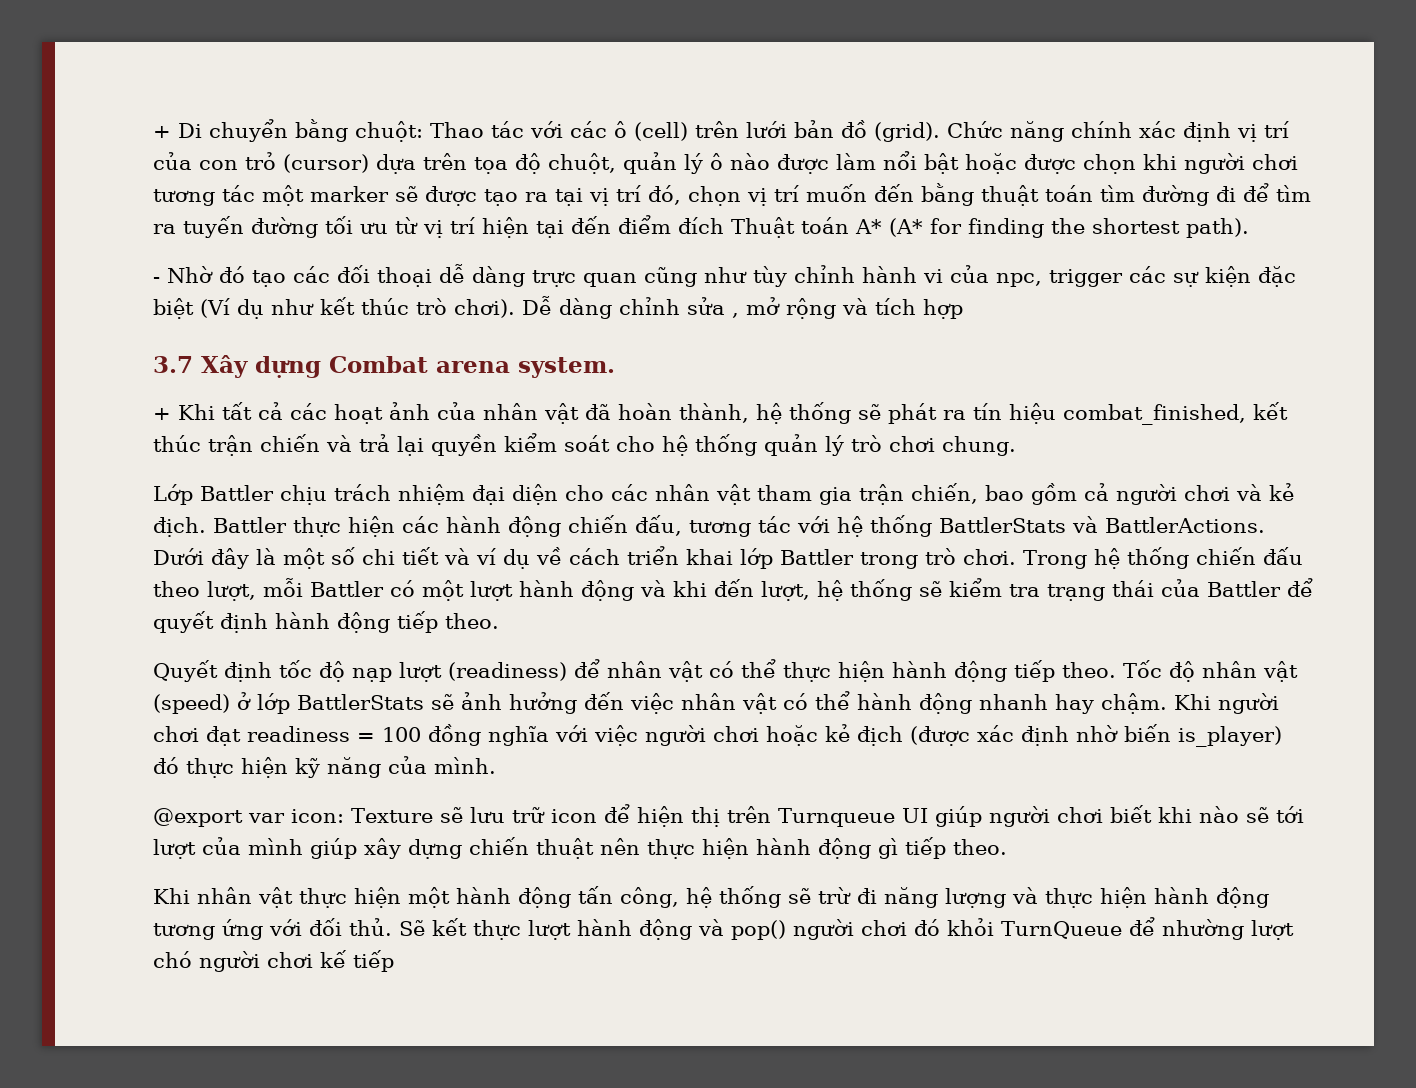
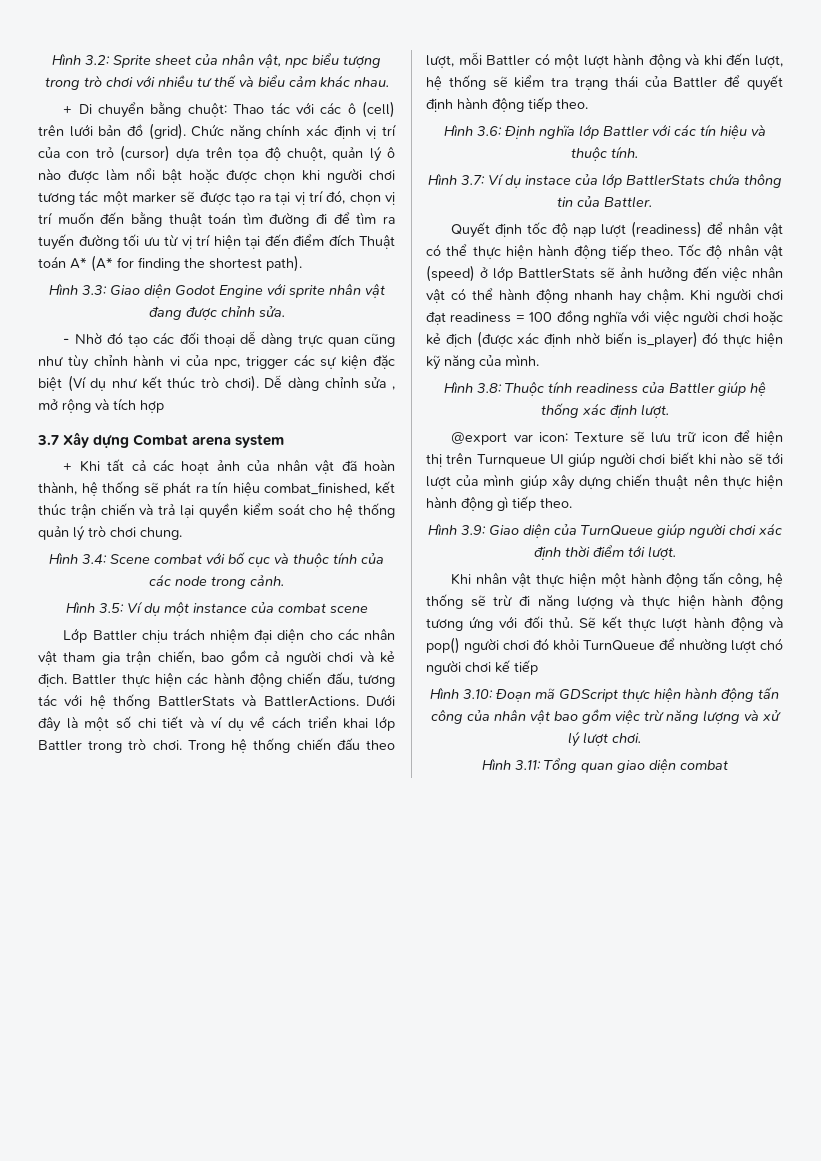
(153, 132) none -> [52,53,381,68] [44,75,389,90] Hình 3.2: Sprite sheet của nhân vật, npc biểu tượng trong trò chơi với nhiều tư thế và biểu cảm khác nhau. //
(1249, 228) none -> [48,283,385,298] [148,306,285,320] // Hình 3.3: Giao diện Godot Engine với sprite nhân vật đang được chỉnh sửa.
[518,357,615,378] system. -> [235,434,285,448] system
(1016, 446) none -> [49,552,384,567] [149,574,284,589] [65,601,368,616] // Hình 3.4: Scene combat với bố cục và thuộc tính của các node trong cảnh. // Hình 3.5: Ví dụ một instance của combat scene
(499, 621) none -> [443,124,766,139] [571,146,638,161] [427,173,782,188] [557,196,652,208] // Hình 3.6: Định nghĩa lớp Battler với các tín hiệu và thuộc tính. // Hình 3.7: Ví dụ instace của lớp BattlerStats chứa thông tin của Battler.
(496, 765) none -> [443,381,766,396] [540,403,669,418] // Hình 3.8: Thuộc tính readiness của Battler giúp hệ thống xác định lượt.
(1007, 847) none -> [427,523,783,538] [533,545,676,560] // Hình 3.9: Giao diện của TurnQueue giúp người chơi xác định thời điểm tới lượt.
(394, 961) none -> [430,687,779,702] [430,709,781,724] [568,731,641,747] [481,758,728,773] // Hình 3.10: Đoạn mã GDScript thực hiện hành động tấn công của nhân vật bao gồm việc trừ năng lượng và xử lý lượt chơi. // Hình 3.11: Tổng quan giao diện combat

